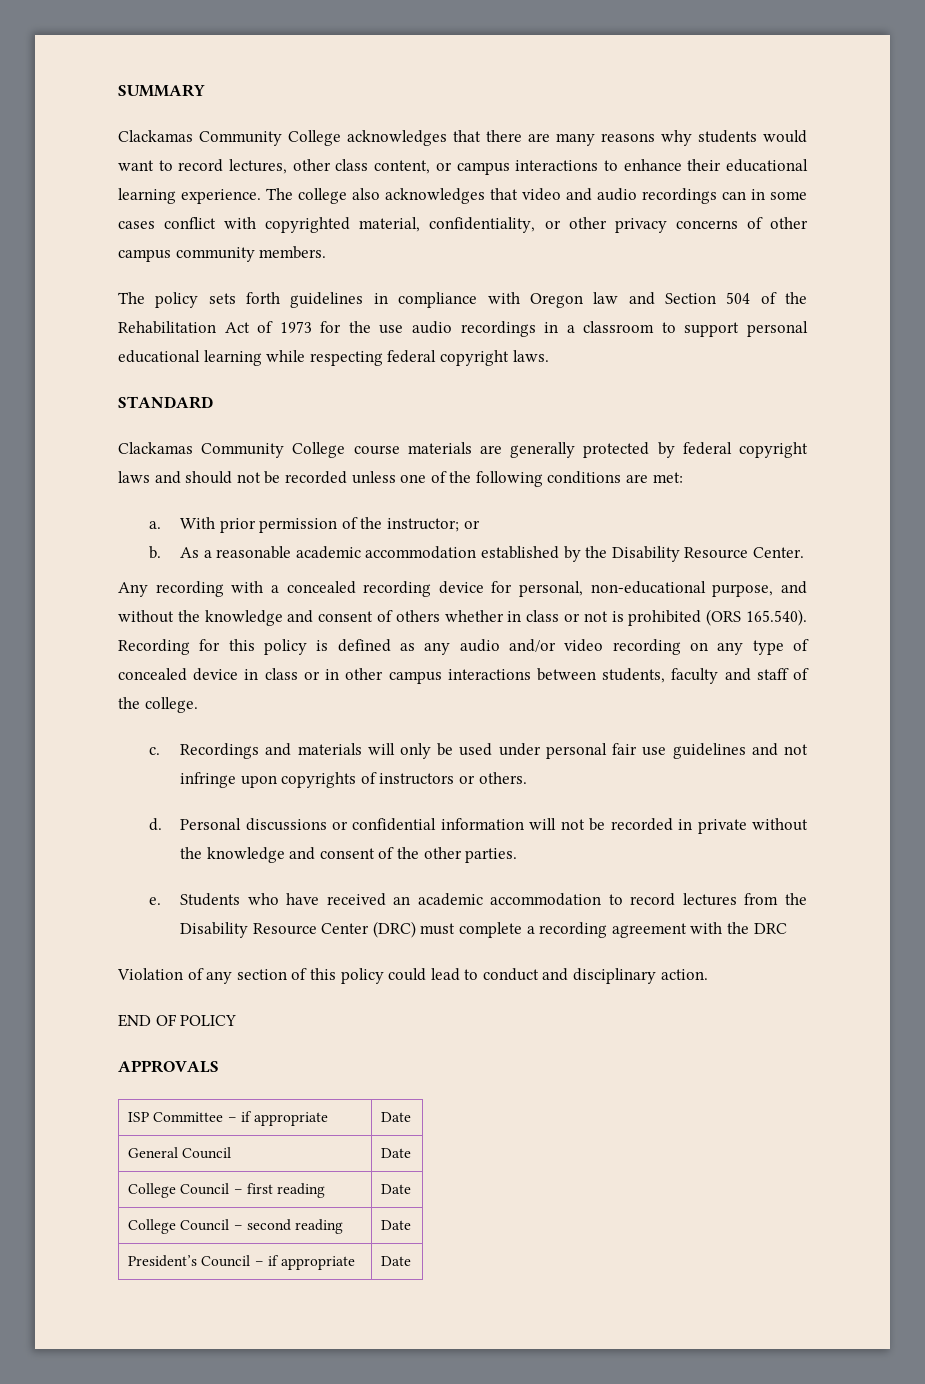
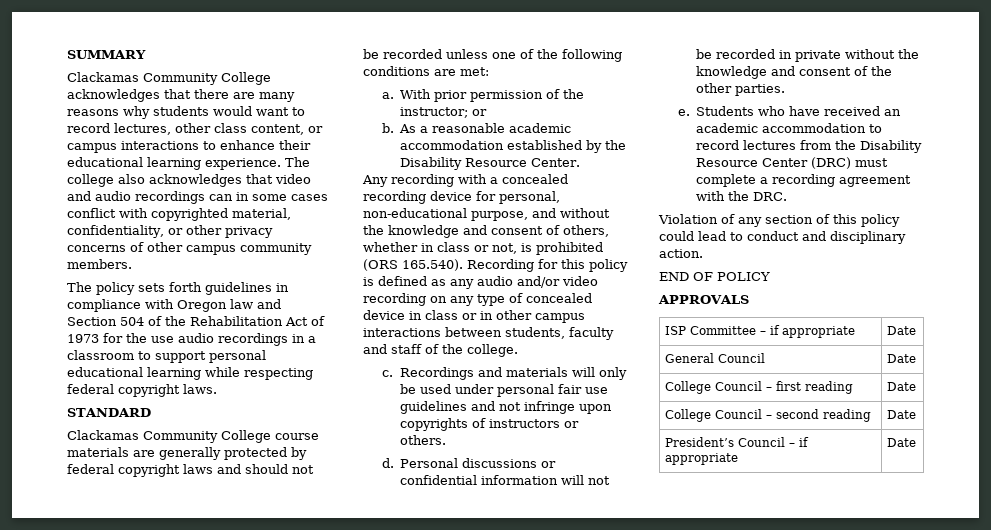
[395,610,440,622] others -> [563,225,609,237] others,
[583,611,608,622] not -> [492,243,517,254] not,
[753,923,787,934] DRC -> [753,192,788,201] DRC.

